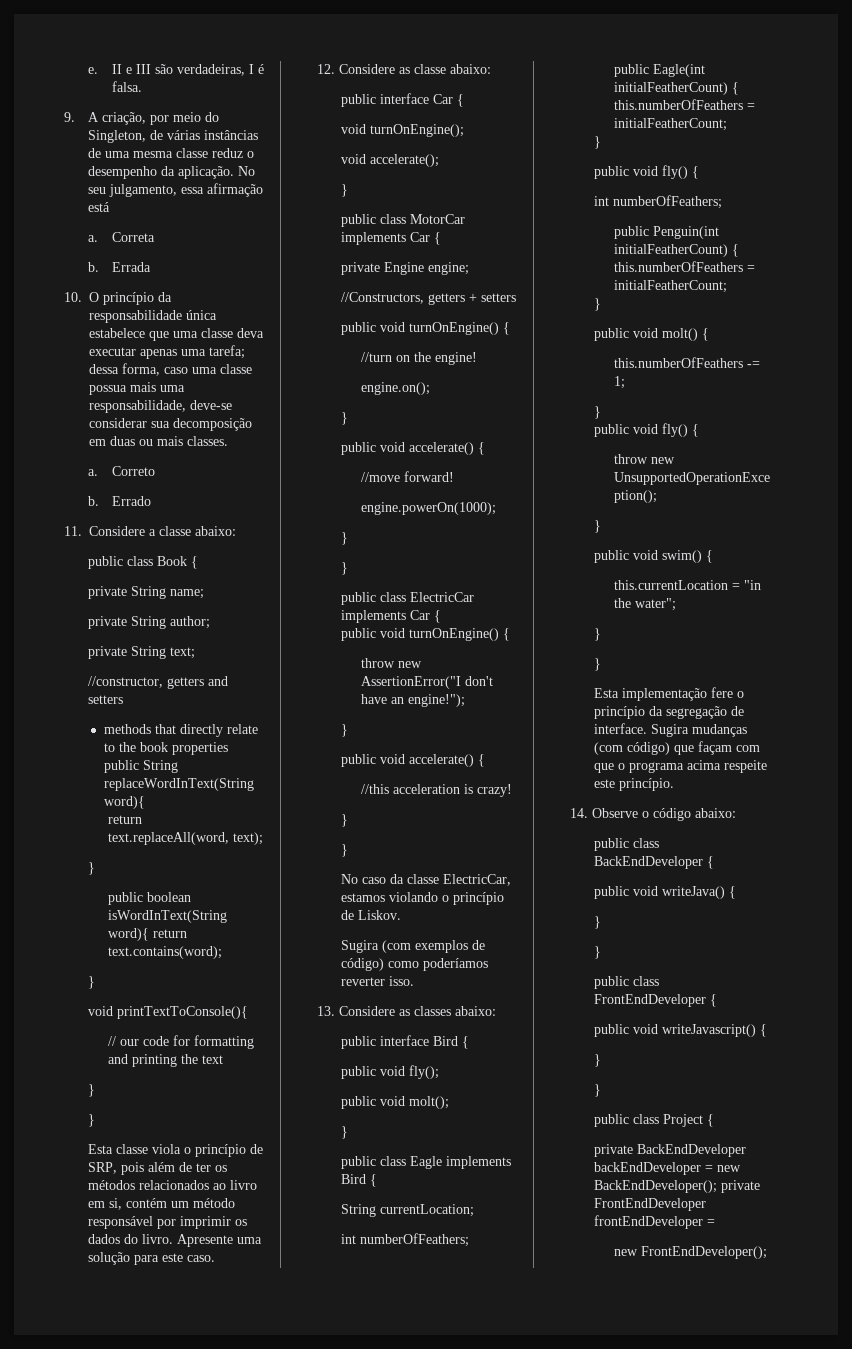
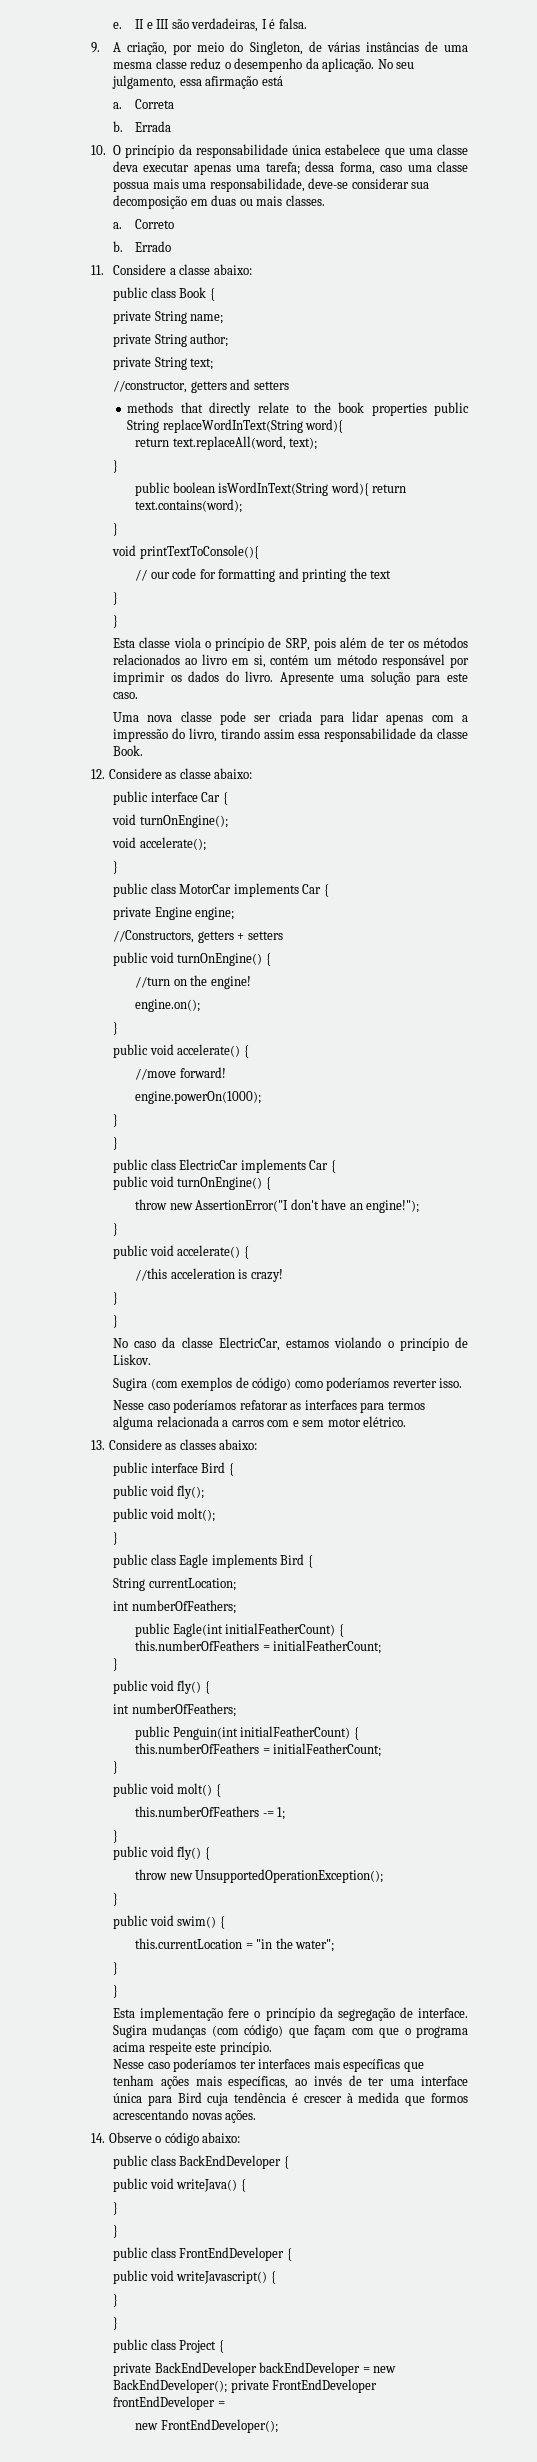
(216, 1258) none -> [113,711,469,725] [113,728,469,742] [113,745,144,756] // Uma nova classe pode ser criada para lidar apenas com a impressão do livro, tirando assim essa responsabilidade da classe Book.
(415, 981) none -> [113,1399,425,1413] [113,1416,407,1430] // Nesse caso poderíamos refatorar as interfaces para termos alguma relacionada a carros com e sem motor elétrico.
(675, 784) none -> [113,2058,424,2072] [113,2075,468,2089] [113,2092,469,2106] [113,2109,257,2123] // Nesse caso poderíamos ter interfaces mais específicas que tenham ações mais específicas, ao invés de ter uma interface única para Bird cuja tendência é crescer à medida que formos acrescentando novas ações.

